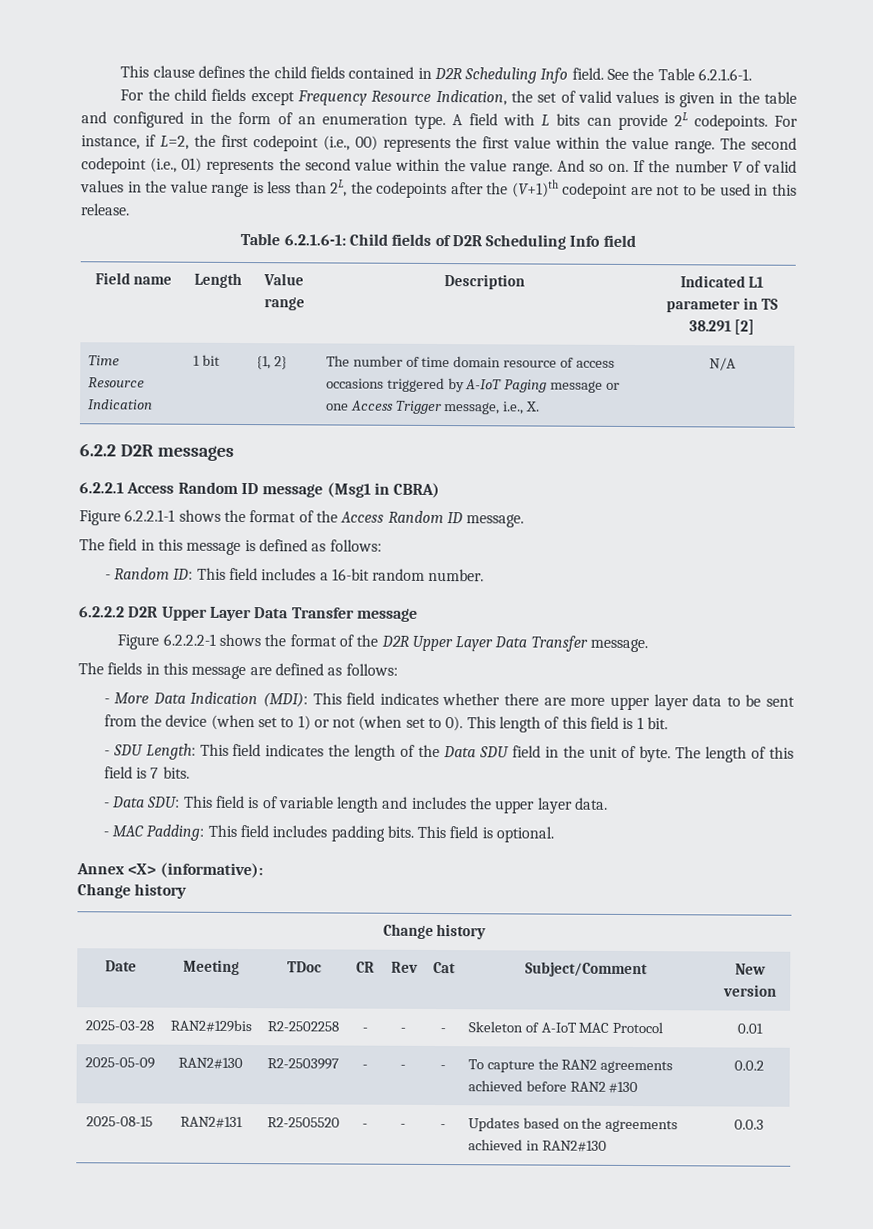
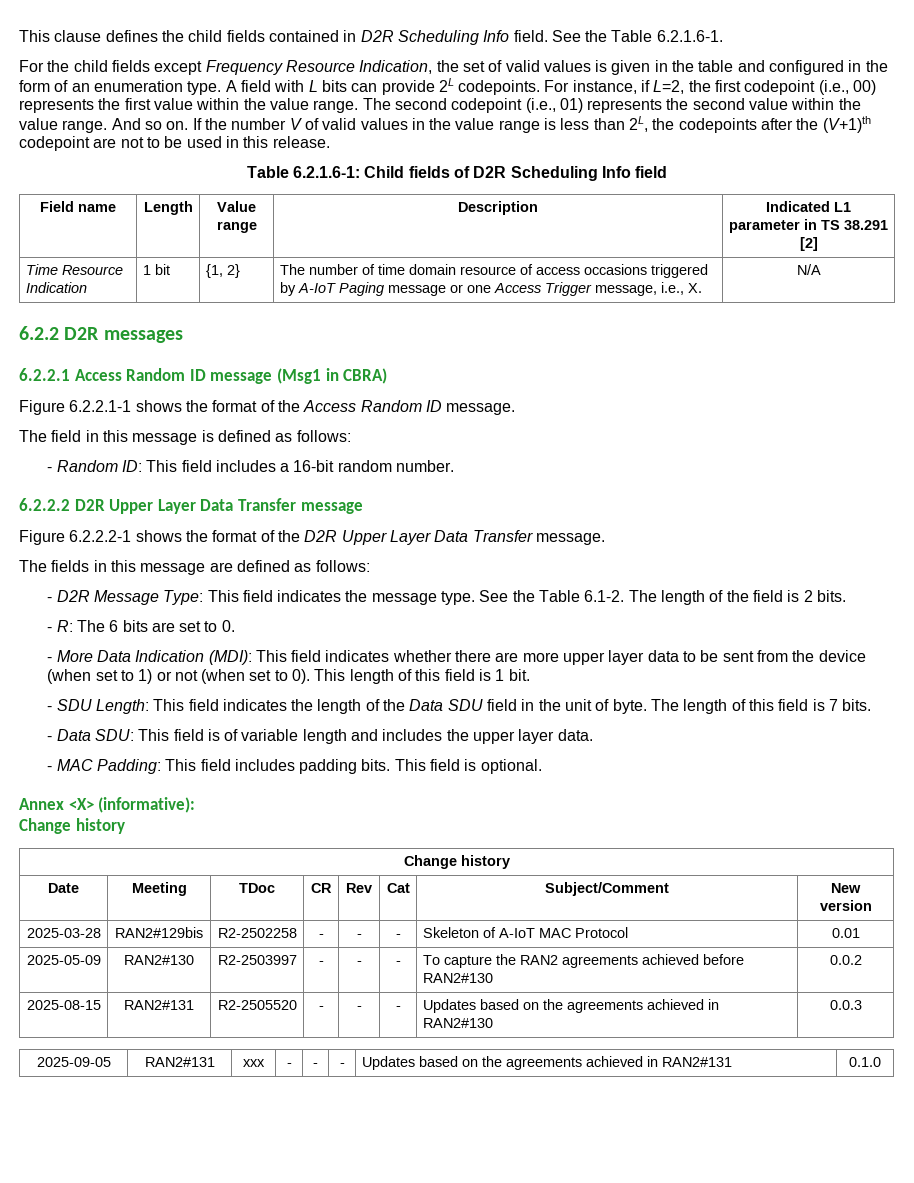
(398, 669) none -> [47,590,846,605] [47,620,235,632] // - D2R Message Type: This field indicates the message type. See the Table 6.1-2. The length of the field is 2 bits. // - R: The 6 bits are set to 0.
[569,1081,639,1094] RAN2 #130 -> [422,973,493,983] RAN2#130
(764, 1124) none -> [36,1057,111,1067] [144,1057,215,1067] [243,1059,265,1067] [286,1063,292,1067] [313,1063,318,1067] [339,1063,345,1067] [361,1056,732,1070] [849,1057,881,1067] // 2025-09-05 | RAN2#131 | xxx | - | - | - | Updates based on the agreements achieved in RAN2#131 | 0.1.0

